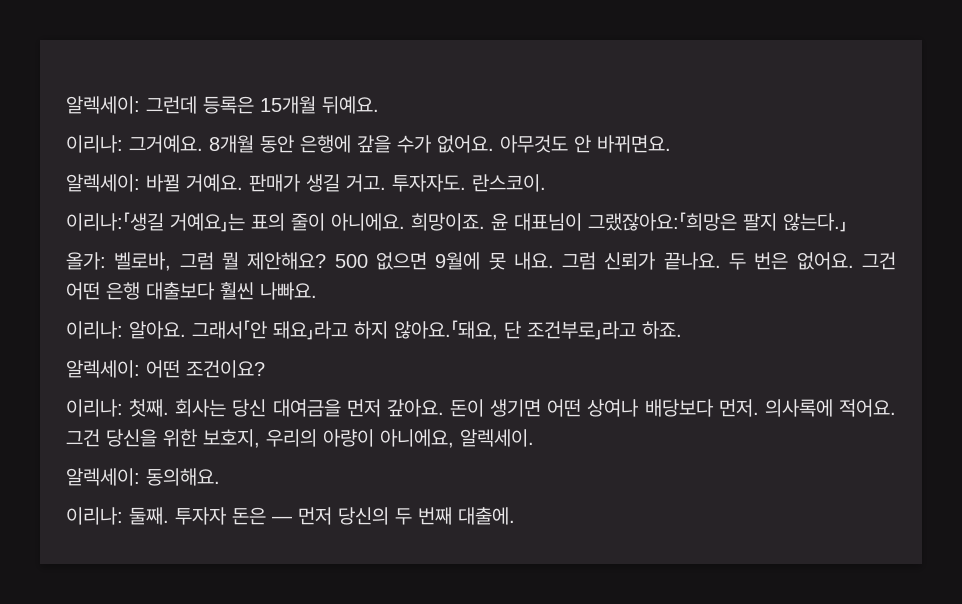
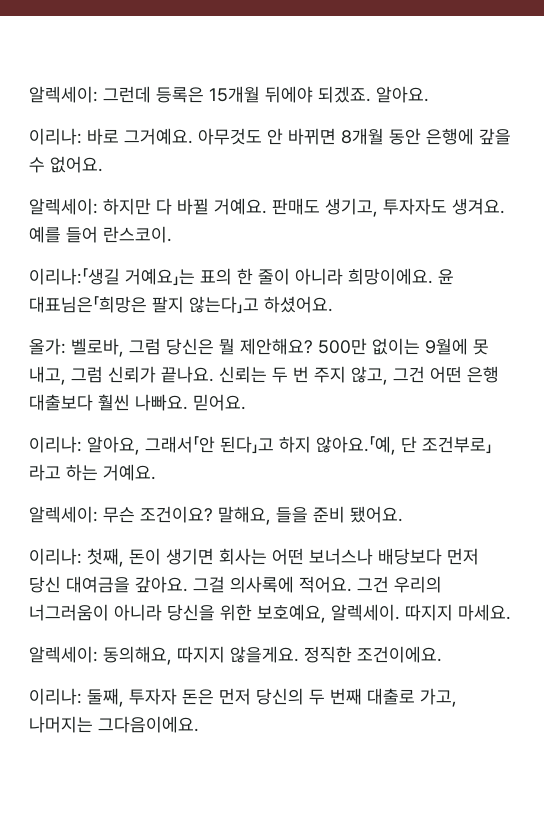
[322,96,379,114] [66,135,203,153] 뒤예요. // 이리나: 그거예요. -> [265,86,429,103] [29,128,336,145] 뒤에야 되겠죠. 알아요. // 이리나: 바로 그거예요. 아무것도 안 바뀌면
[397,135,671,153] [66,174,466,192] 수가 없어요. 아무것도 안 바뀌면요. // 알렉세이: 바뀔 거예요. 판매가 생길 거고. 투자자도. -> [29,156,103,173] [29,198,505,217] [29,226,98,243] 수 없어요. // 알렉세이: 하지만 다 바뀔 거예요. 판매도 생기고, 투자자도 생겨요. 예를 들어
[291,213,679,231] 줄이 아니에요. 희망이죠. 윤 대표님이 그랬잖아요: -> [237,268,454,285] [29,296,93,313] 한 줄이 아니라 희망이에요. 윤 대표님은
[783,213,847,232] 않는다.」 -> [189,296,333,314] 않는다」고 하셨어요.
(214, 261) none -> [166,338,214,355] 당신은
[334,252,427,270] 500 없으면 -> [318,338,420,355] 500만 없이는
[513,252,554,270] 내요. -> [29,366,66,385] 내고,
[729,252,854,270] 두 번은 없어요. -> [219,366,388,385] 신뢰는 두 번 주지 않고,
[66,321,186,339] // 이리나: 알아요. -> [193,394,246,411] [29,436,140,455] 믿어요. // 이리나: 알아요,
[273,321,348,340] 돼요」라고 -> [220,436,274,454] 된다」고
[458,321,498,340] 돼요, -> [375,436,396,455] 예,
[642,321,682,339] [66,360,180,378] 하죠. // 알렉세이: 어떤 -> [66,464,156,481] [29,506,135,523] 하는 거예요. // 알렉세이: 무슨
[66,399,896,417] [66,429,454,448] // 이리나: 첫째. 회사는 당신 대여금을 먼저 갚아요. 돈이 생기면 어떤 상여나 배당보다 먼저. 의사록에 적어요. 그건 당신을 위한 보호지, 우리의 아량이 아니에요, -> [218,506,403,525] [29,548,479,567] [29,576,442,593] [29,604,326,623] 말해요, 들을 준비 됐어요. // 이리나: 첫째, 돈이 생기면 회사는 어떤 보너스나 배당보다 먼저 당신 대여금을 갚아요. 그걸 의사록에 적어요. 그건 우리의 너그러움이 아니라 당신을 위한 보호예요,
[66,468,220,486] [66,507,169,525] // 알렉세이: 동의해요. // 이리나: 둘째. -> [405,604,511,621] [29,646,442,665] [29,688,124,707] 따지지 마세요. // 알렉세이: 동의해요, 따지지 않을게요. 정직한 조건이에요. // 이리나: 둘째,
[272,516,292,523] — -> (214, 697) none
[458,507,515,525] 대출에. -> [367,688,457,707] [29,716,199,733] 대출로 가고, 나머지는 그다음이에요.

